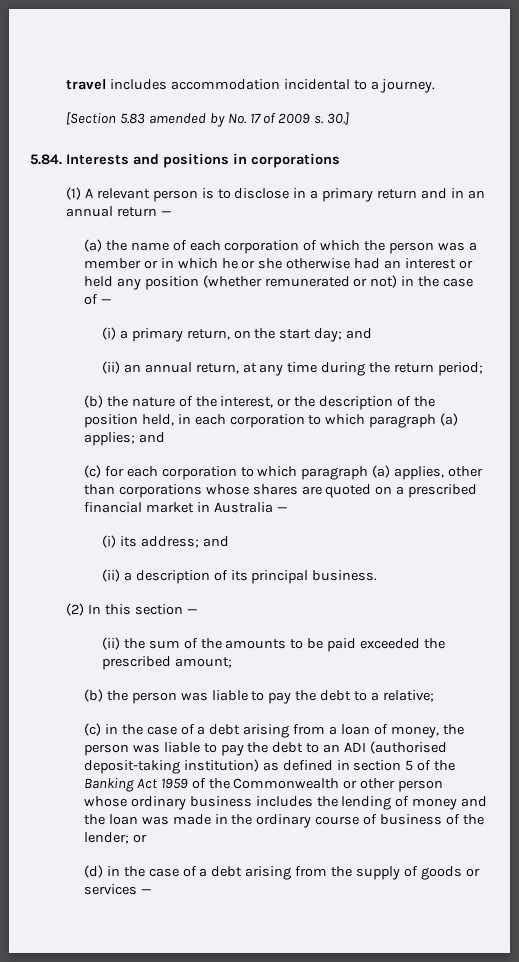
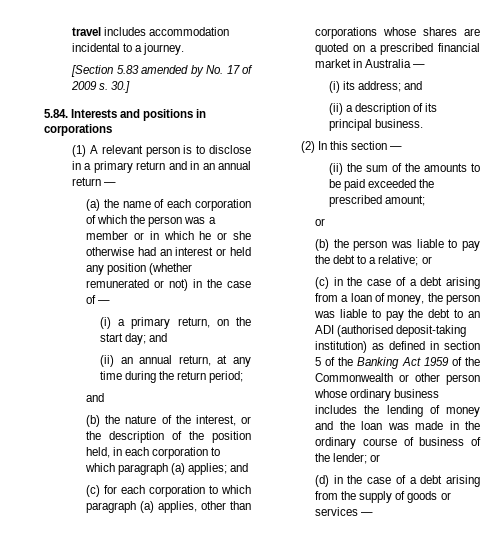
(483, 369) none -> [86,393,105,402] // and
(232, 662) none -> [315,218,326,226] // or
(434, 696) none -> [421,256,432,264] or

